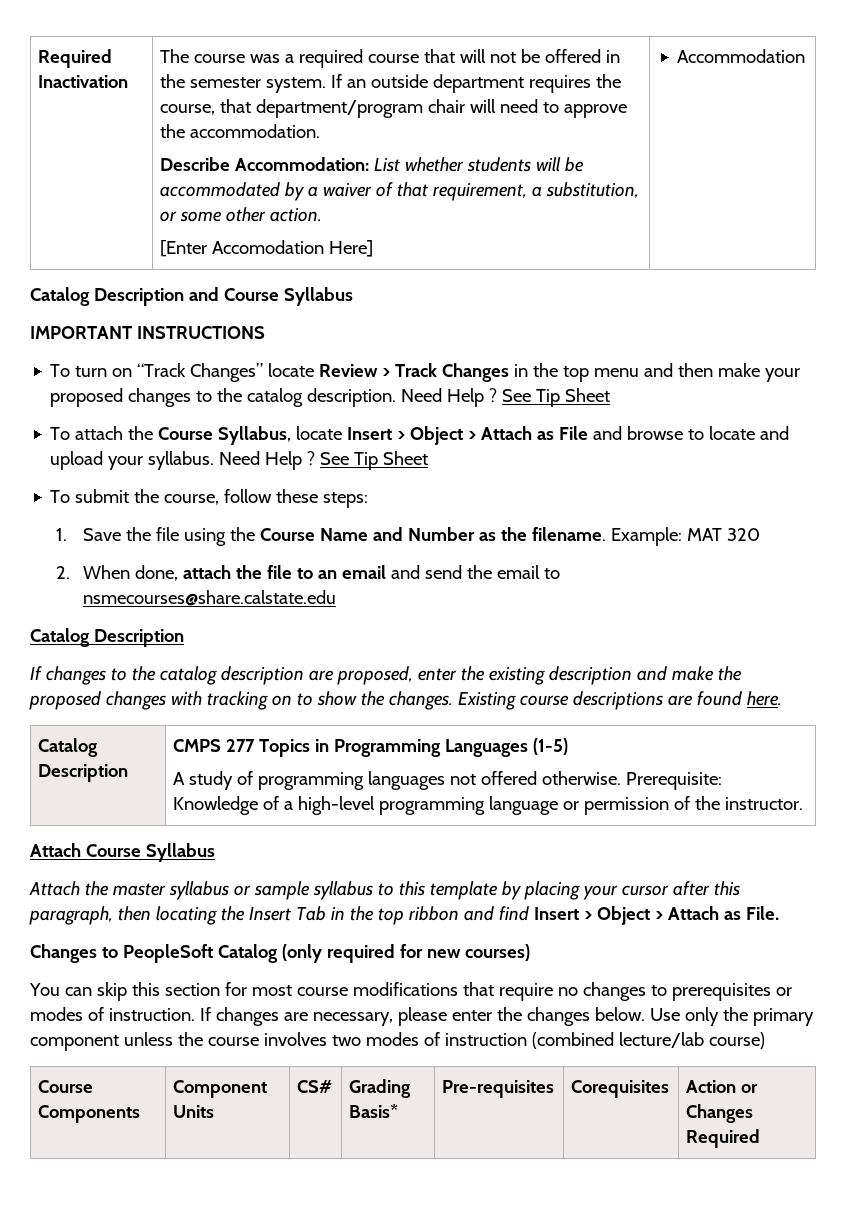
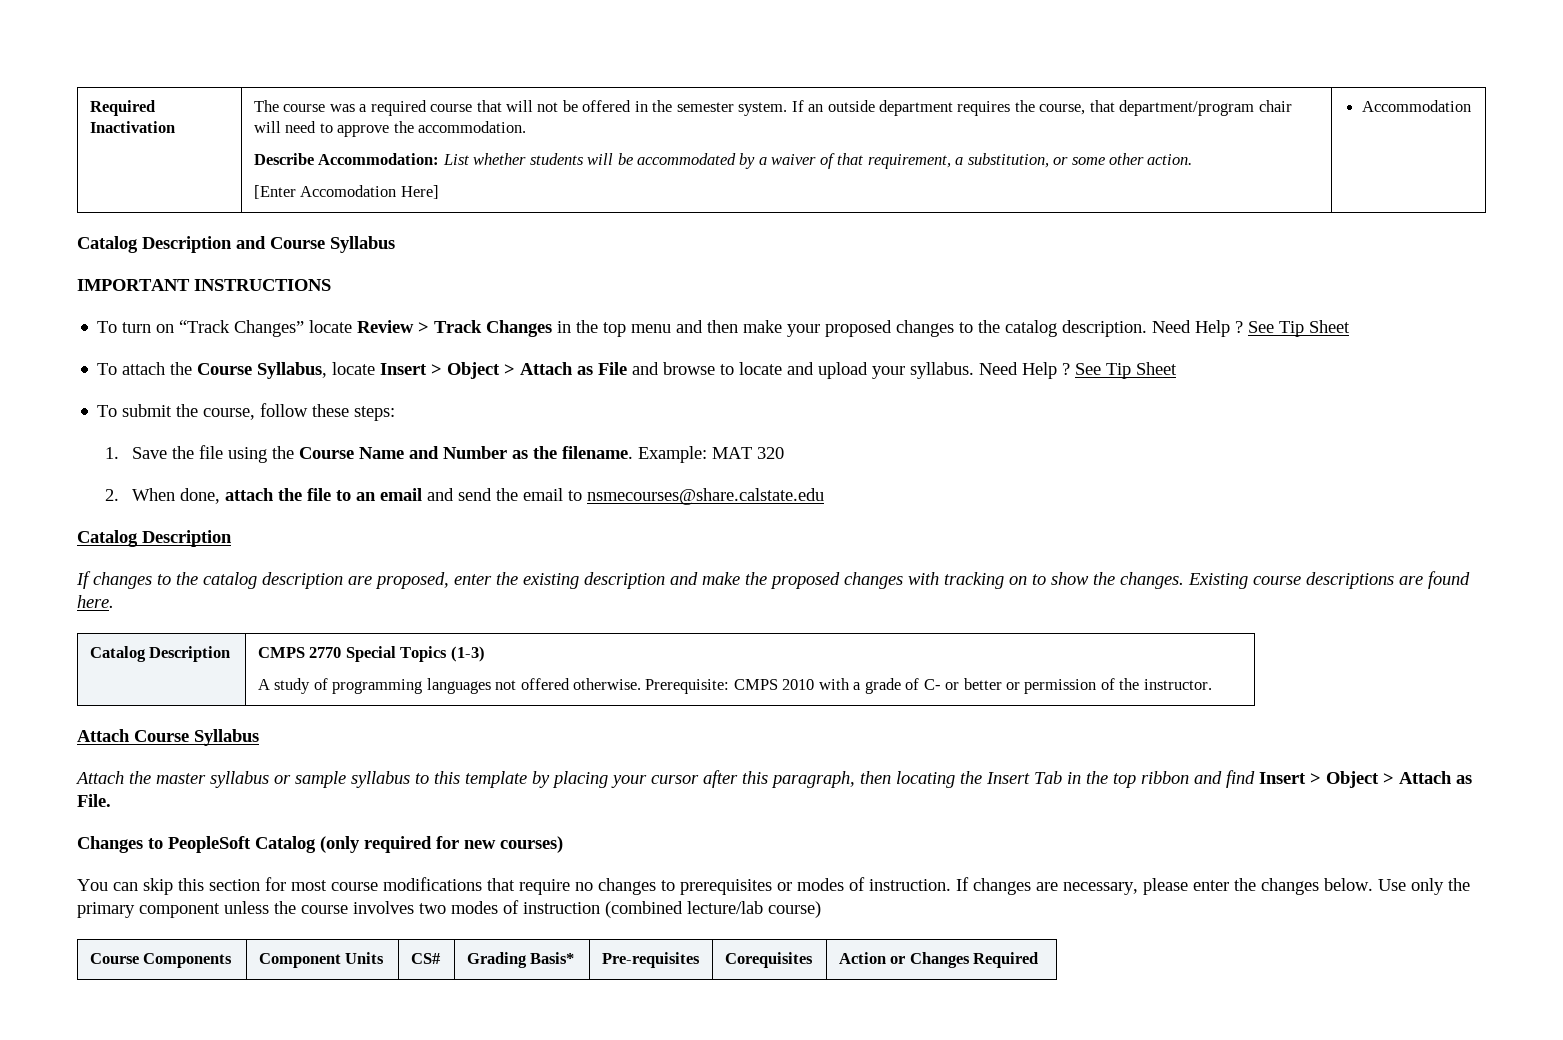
[225,738,568,757] 277 Topics in Programming Languages (1-5) -> [309,646,485,662] 2770 Special Topics (1-3)
[172,796,558,815] Knowledge of a high-level programming language -> [733,678,1002,694] CMPS 2010 with a grade of C- or better

